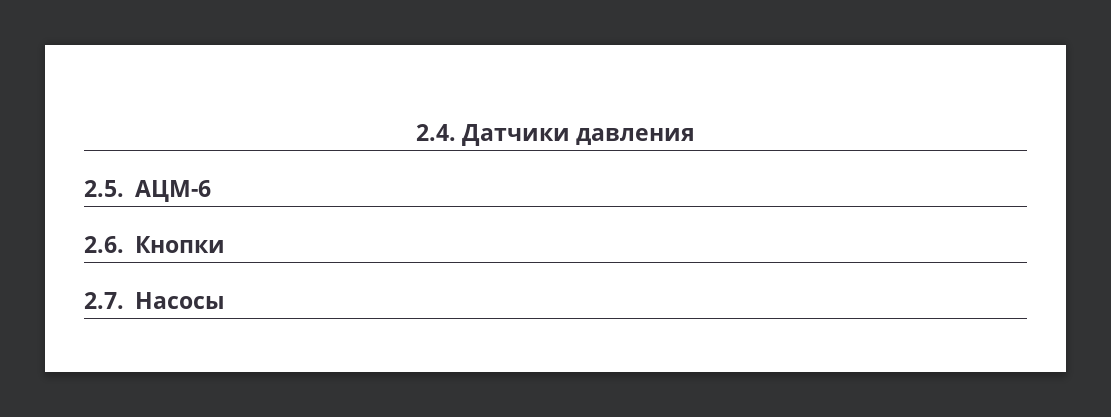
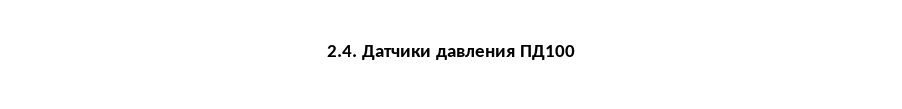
[84,180,212,202] [84,236,226,253] [84,292,226,309] // 2.5. АЦМ-6 // 2.6. Кнопки // 2.7. Насосы -> [520,45,576,60] ПД100

